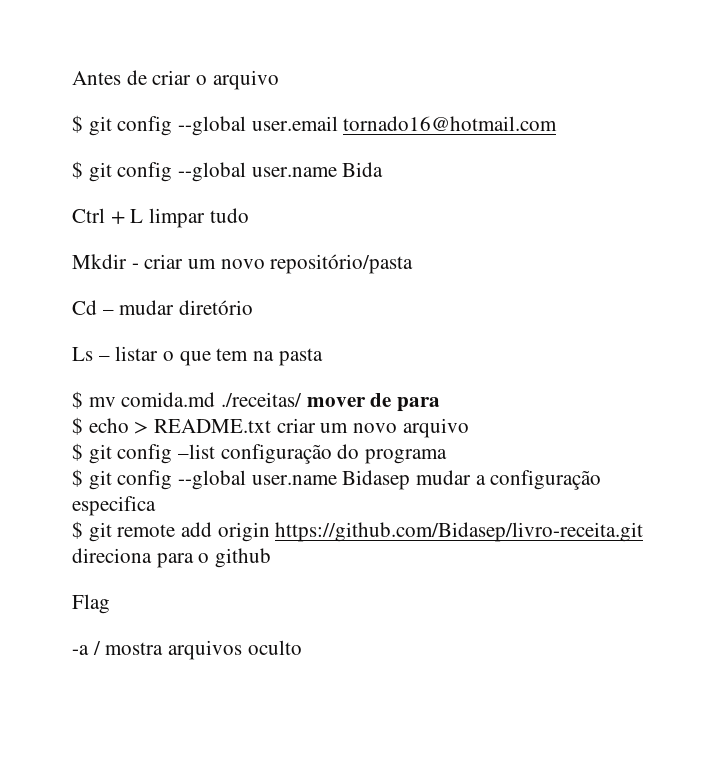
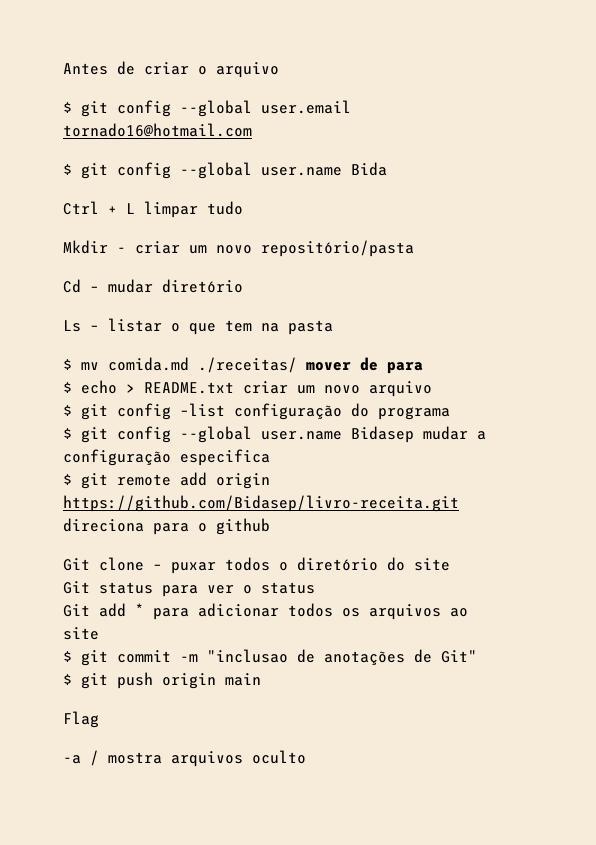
(272, 558) none -> [63,557,450,574] [63,581,315,597] [63,603,468,620] [63,627,99,640] [63,649,477,666] [63,672,261,689] // Git clone – puxar todos o diretório do site // Git status para ver o status // Git add * para adicionar todos os arquivos ao site // $ git commit -m "inclusao de anotações de Git" // $ git push origin main

